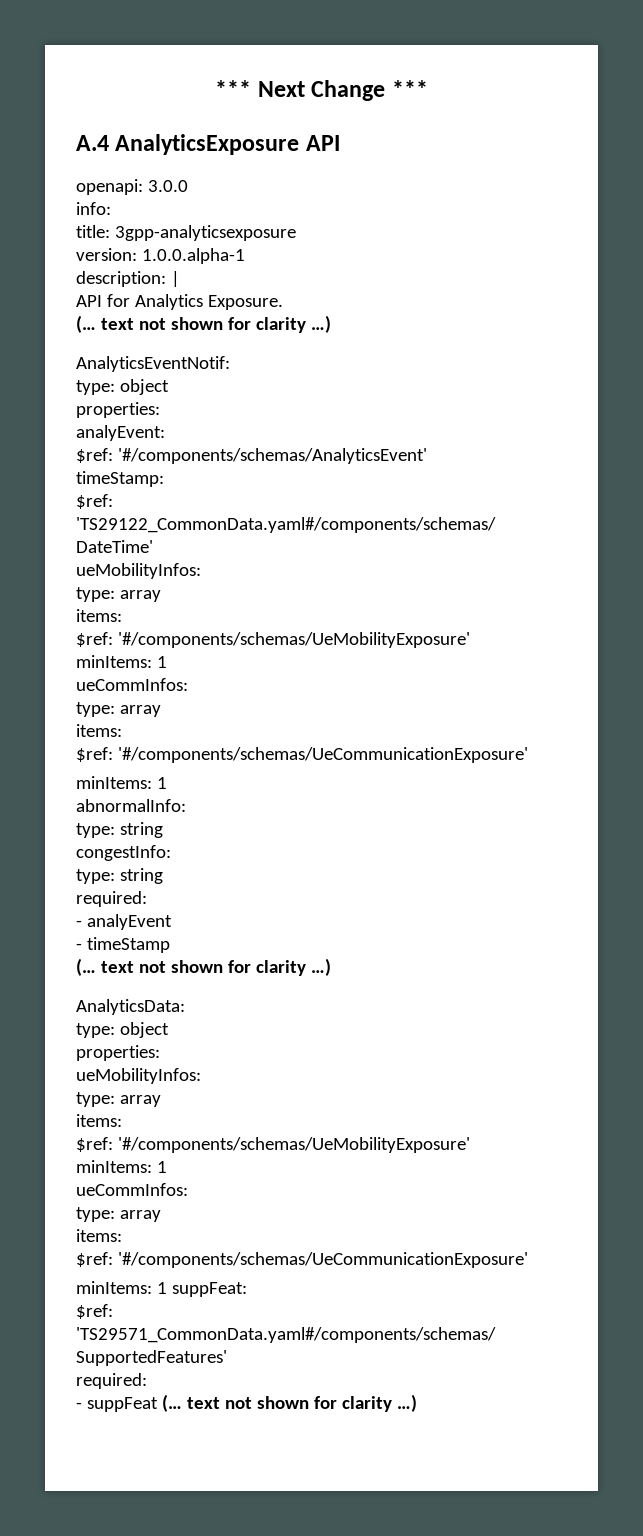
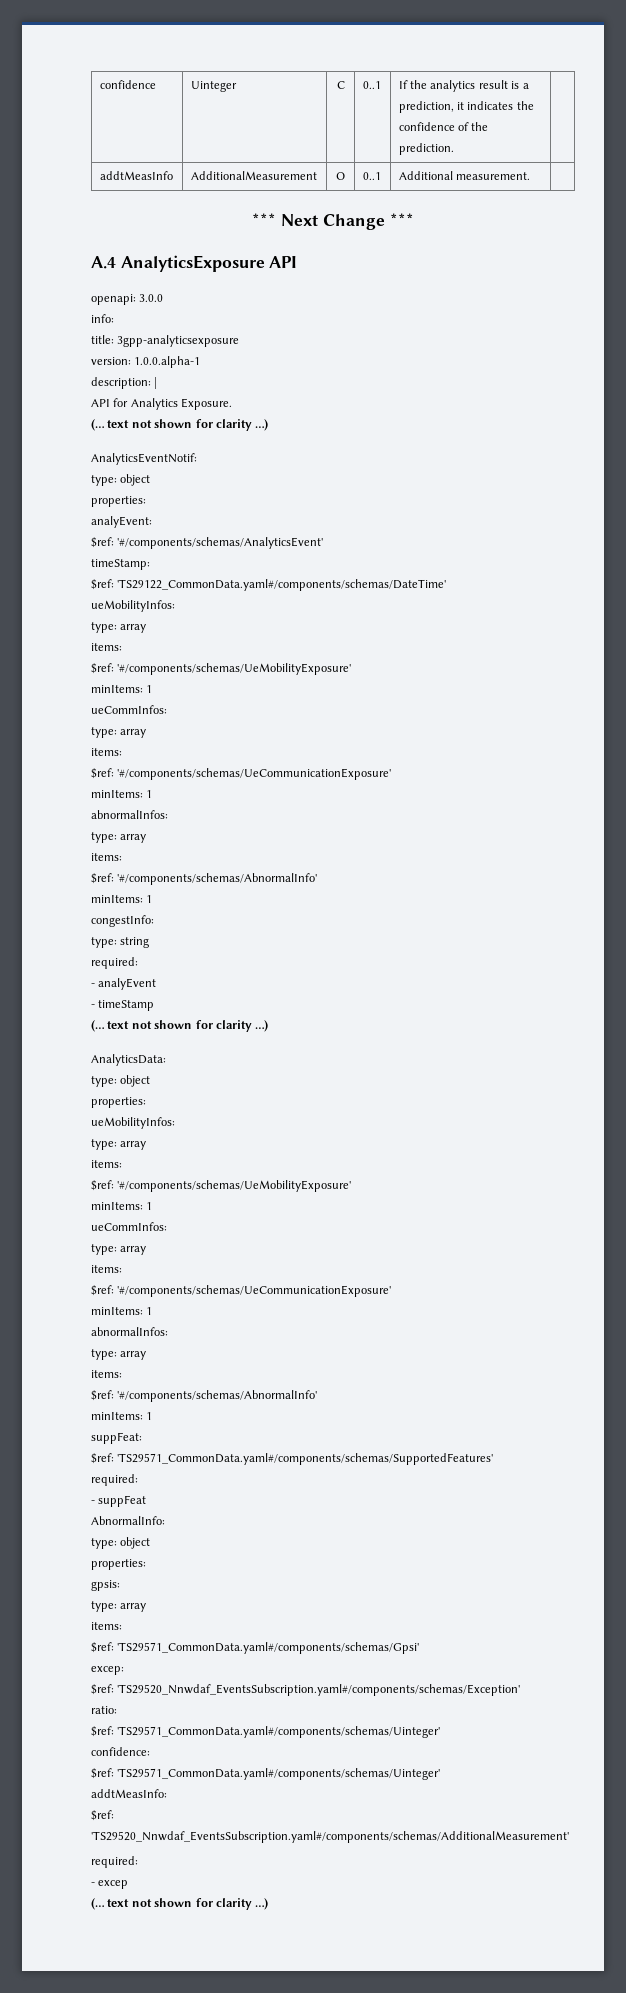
(215, 88) none -> [99,80,156,89] [190,81,237,92] [336,81,345,89] [362,81,381,89] [398,80,529,92] [398,101,534,113] [398,122,489,131] [398,143,454,155] [99,171,173,180] [190,171,317,180] [336,172,345,180] [362,172,381,180] [398,171,531,180] confidence | Uinteger | C | 0..1 | If the analytics result is a prediction, it indicates the confidence of the prediction. | // addtMeasInfo | AdditionalMeasurement | O | 0..1 | Additional measurement. | //
[76,799,186,812] [76,822,163,838] abnormalInfo: // type: string -> [91,810,168,819] [91,832,147,843] [91,853,122,861] [91,873,318,885] [91,895,153,903] abnormalInfos: // type: array // items: // $ref: '#/components/schemas/AbnormalInfo' // minItems: 1
(167, 1288) none -> [91,1327,168,1336] [91,1349,147,1360] [91,1370,122,1378] [91,1390,318,1402] [91,1412,153,1420] // abnormalInfos: // type: array // items: // $ref: '#/components/schemas/AbnormalInfo' // minItems: 1 //
(158, 1404) none -> [91,1516,165,1525] [91,1537,151,1549] [91,1559,146,1570] [91,1580,120,1591] [91,1601,147,1612] [91,1622,122,1630] [91,1642,420,1654] [91,1666,124,1675] [91,1684,521,1696] [91,1706,117,1714] [91,1726,441,1738] [91,1747,150,1756] [91,1768,441,1780] [91,1789,167,1798] [91,1810,114,1821] [91,1831,569,1843] [91,1856,138,1868] [91,1880,129,1889] // AbnormalInfo: // type: object // properties: // gpsis: // type: array // items: // $ref: 'TS29571_CommonData.yaml#/components/schemas/Gpsi' // excep: // $ref: 'TS29520_Nnwdaf_EventsSubscription.yaml#/components/schemas/Exception' // ratio: // $ref: 'TS29571_CommonData.yaml#/components/schemas/Uinteger' // confidence: // $ref: 'TS29571_CommonData.yaml#/components/schemas/Uinteger' // addtMeasInfo: // $ref: 'TS29520_Nnwdaf_EventsSubscription.yaml#/components/schemas/AdditionalMeasurement' // required: // - excep //

